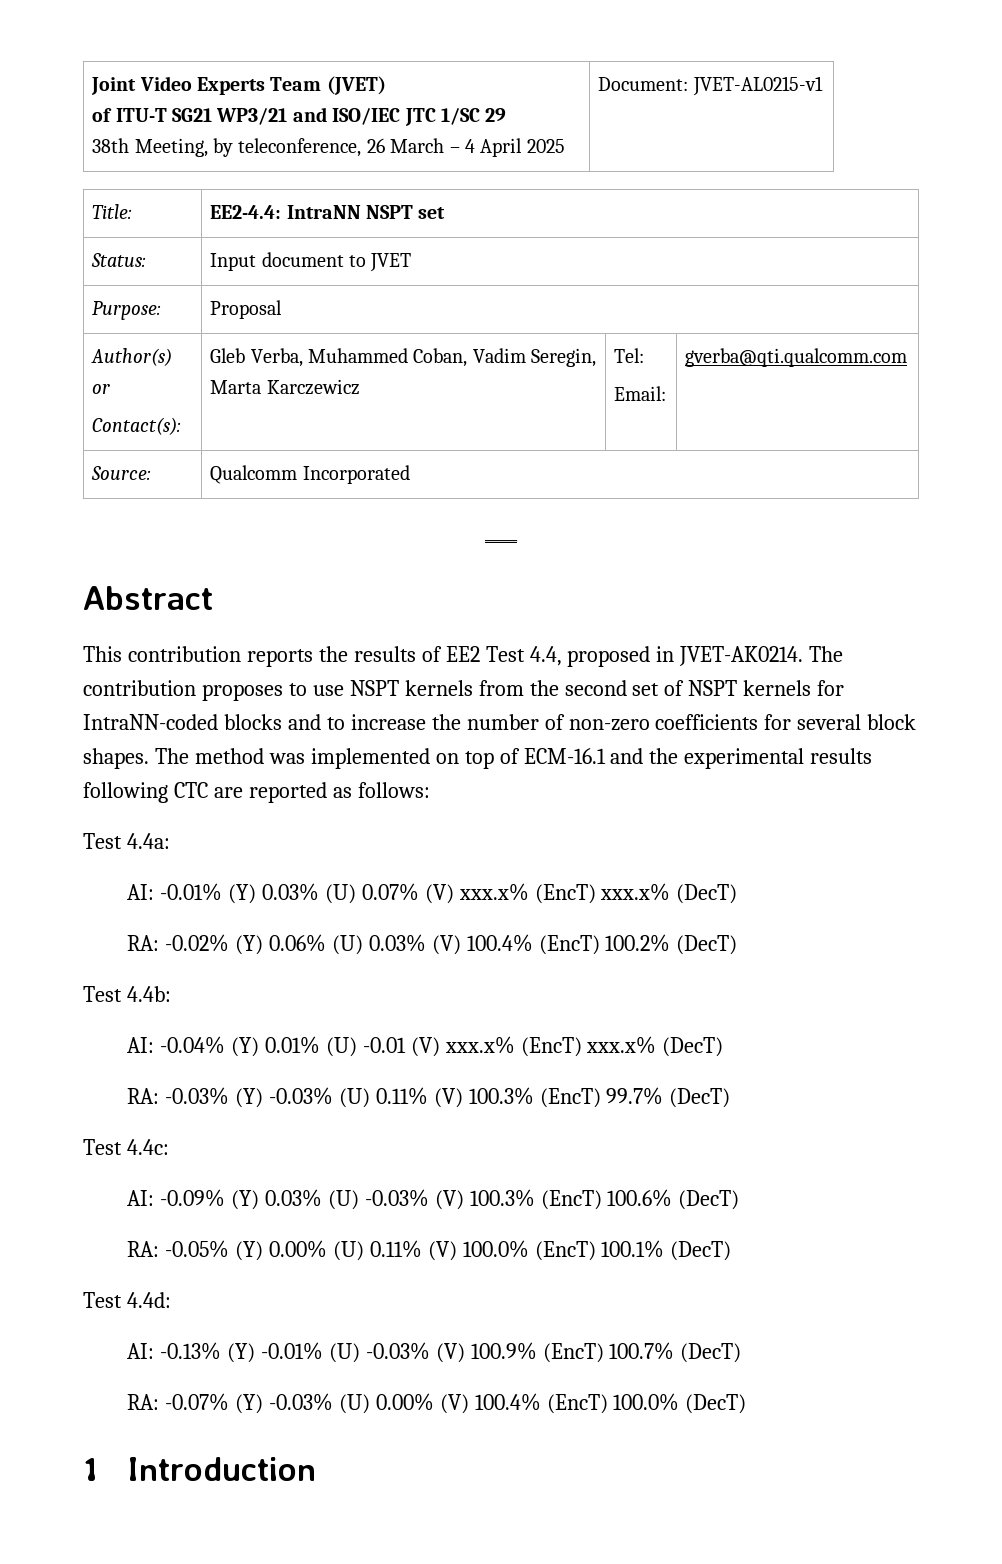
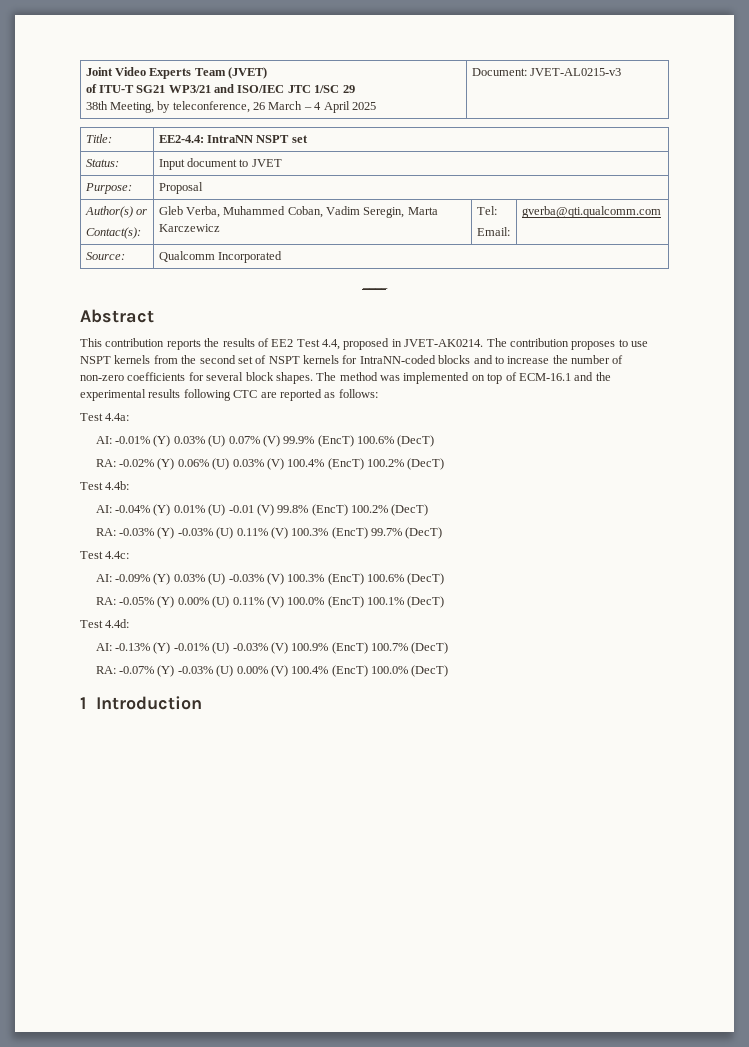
[692,76,823,96] JVET-AL0215-v1 -> [529,68,621,76] JVET-AL0215-v3
[458,883,671,904] xxx.x% (EncT) xxx.x% -> [283,435,395,447] 99.9% (EncT) 100.6%
[444,1036,657,1057] xxx.x% (EncT) xxx.x% -> [277,504,389,516] 99.8% (EncT) 100.2%

